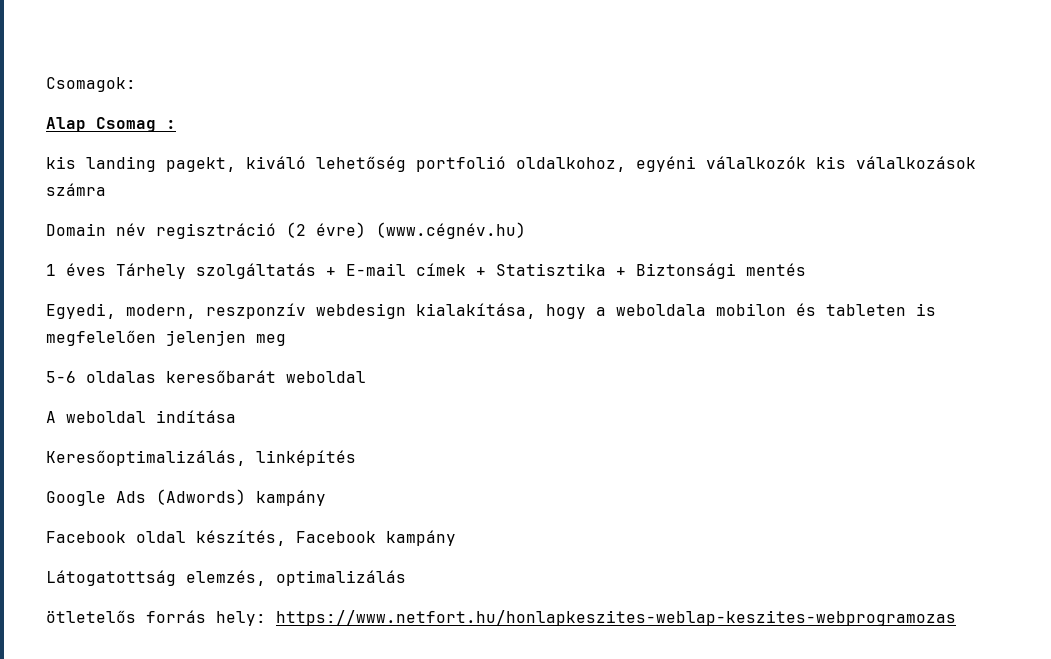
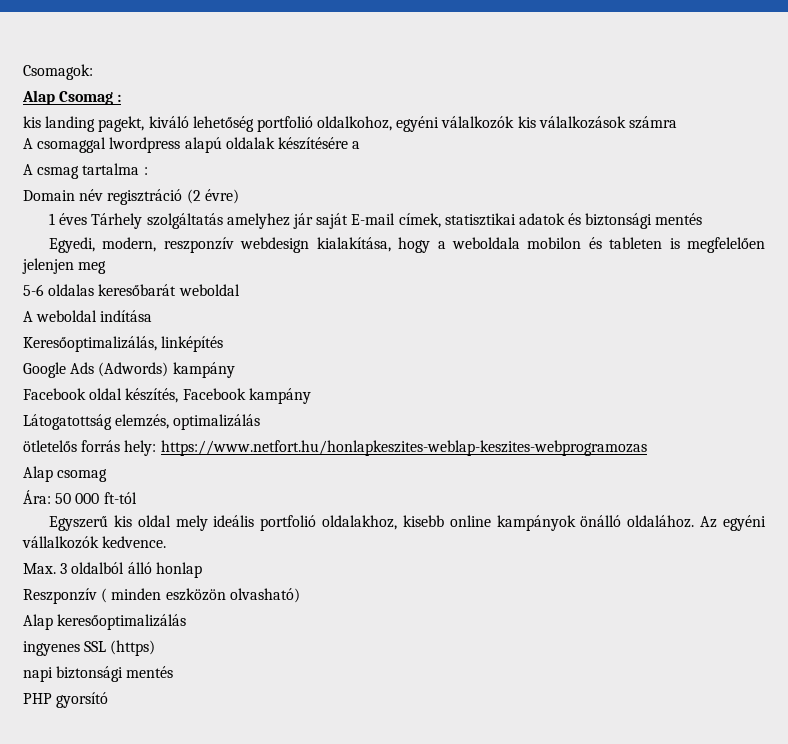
(106, 189) none -> [23,137,361,153] [23,163,148,179] // A csomaggal lwordpress alapú oldalak készítésére a // A csmag tartalma :
[376,222,526,239] (www.cégnév.hu) -> (239, 196) none
[326,263,736,279] + E-mail címek + Statisztika + Biztonsági -> [226,213,653,229] amelyhez jár saját E-mail címek, statisztikai adatok és biztonsági
(956, 618) none -> [23,466,108,482] [23,490,137,504] [49,515,767,531] [22,536,167,549] [23,562,202,578] [23,588,300,604] [23,614,187,630] [23,640,156,656] [23,666,174,682] [23,692,109,708] // Alap csomag // Ára: 50 000 ft-tól // Egyszerű kis oldal mely ideális portfolió oldalakhoz, kisebb online kampányok önálló oldalához. Az egyéni vállalkozók kedvence. // Max. 3 oldalból álló honlap // Reszponzív ( minden eszközön olvasható) // Alap keresőoptimalizálás // ingyenes SSL (https) // napi biztonsági mentés // PHP gyorsító

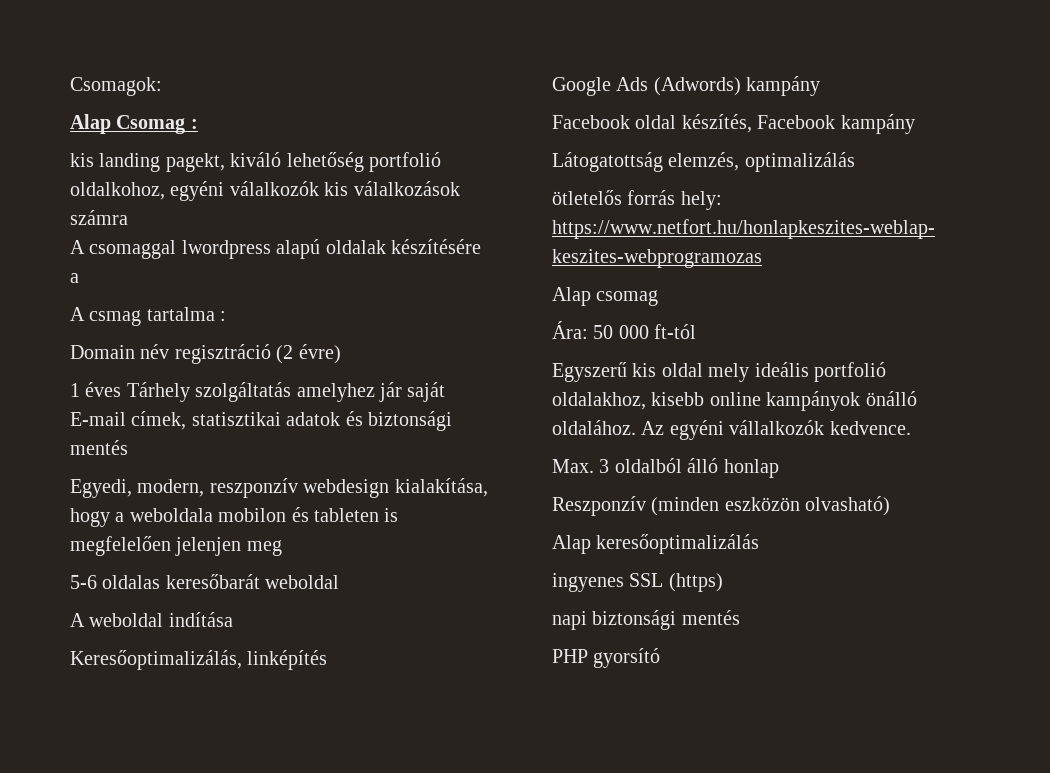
[101,588,162,603] ( minden -> [651,497,720,516] (minden

